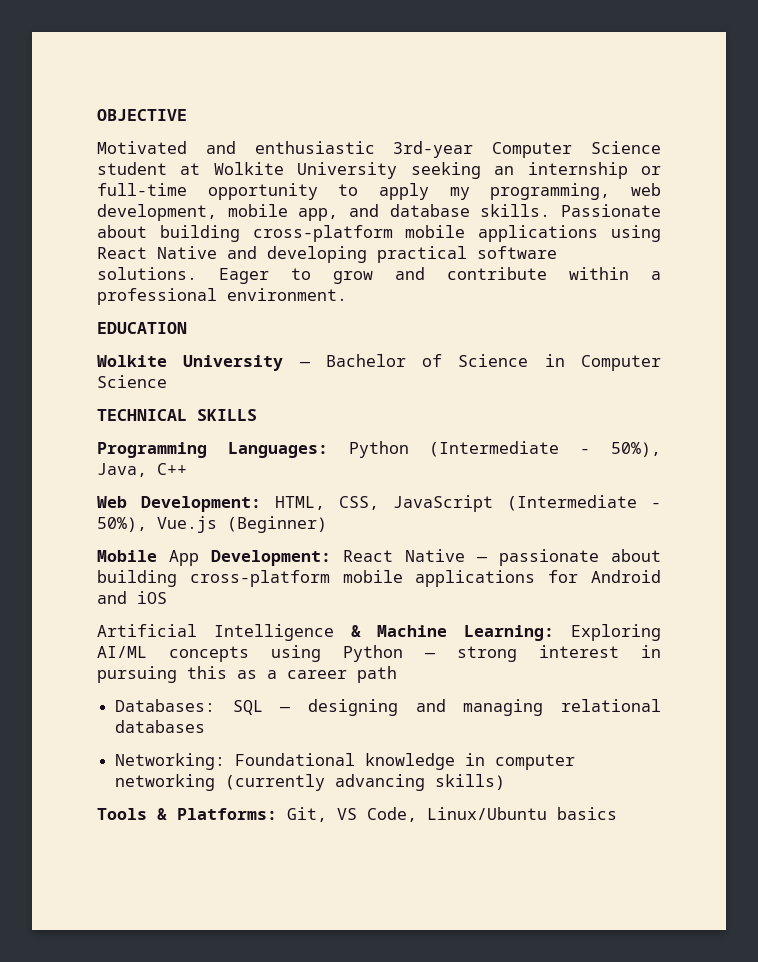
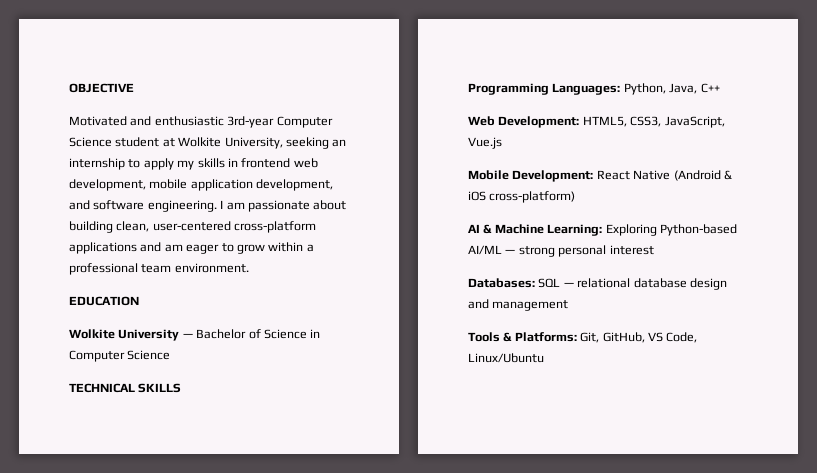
[297,162,398,179] University -> [224,137,283,149] University,
[641,166,662,175] [97,183,661,200] [97,204,661,221] [97,225,661,242] [97,246,557,263] [97,267,547,284] or full-time opportunity to apply my programming, web development, mobile app, and database skills. Passionate about building cross-platform mobile applications using React Native and developing practical software solutions. Eager to grow and contribute -> [128,158,318,170] [69,179,334,191] [69,200,347,212] [69,221,317,233] [69,242,265,254] to apply my skills in frontend web development, mobile application development, and software engineering. I am passionate about building clean, user-centered cross-platform applications and am eager to grow
(217, 296) none -> [141,264,172,273] team
[348,441,661,458] Python (Intermediate - 50%), -> [623,83,666,95] Python,
[275,495,661,512] [97,517,147,532] HTML, CSS, JavaScript (Intermediate - 50%), -> [582,116,725,128] HTML5, CSS3, JavaScript,
[227,516,327,533] (Beginner) -> (502, 143) none
[169,550,199,566] App -> (509, 175) none
[477,549,661,566] [97,570,661,587] [97,591,127,604] — passionate about building cross-platform mobile applications for Android and -> [673,170,732,181] (Android &
[97,624,334,641] // Artificial Intelligence -> [489,191,576,203] [468,224,480,233] cross-platform) // AI
[97,645,403,662] AI/ML concepts using Python -> [659,224,737,236] [468,245,502,255] Python-based AI/ML
(517, 654) none -> [558,245,607,257] personal
[641,645,661,658] [97,666,397,683] [115,699,661,716] [115,720,206,733] [115,753,576,770] [115,774,506,791] in pursuing this as a career path // Databases: SQL — designing and managing relational databases // Networking: Foundational knowledge in computer networking (currently advancing skills) -> [468,278,727,290] [468,299,569,311] // Databases: SQL — relational database design and management
(327, 814) none -> [602,332,645,343] GitHub,
[557,807,617,820] basics -> (544, 358) none

